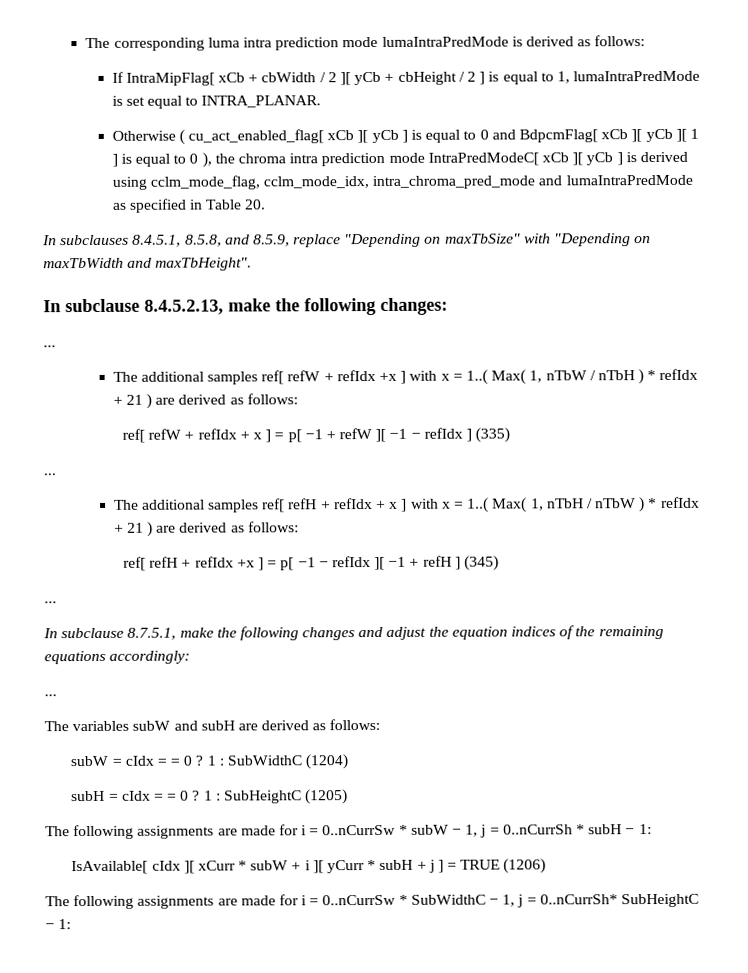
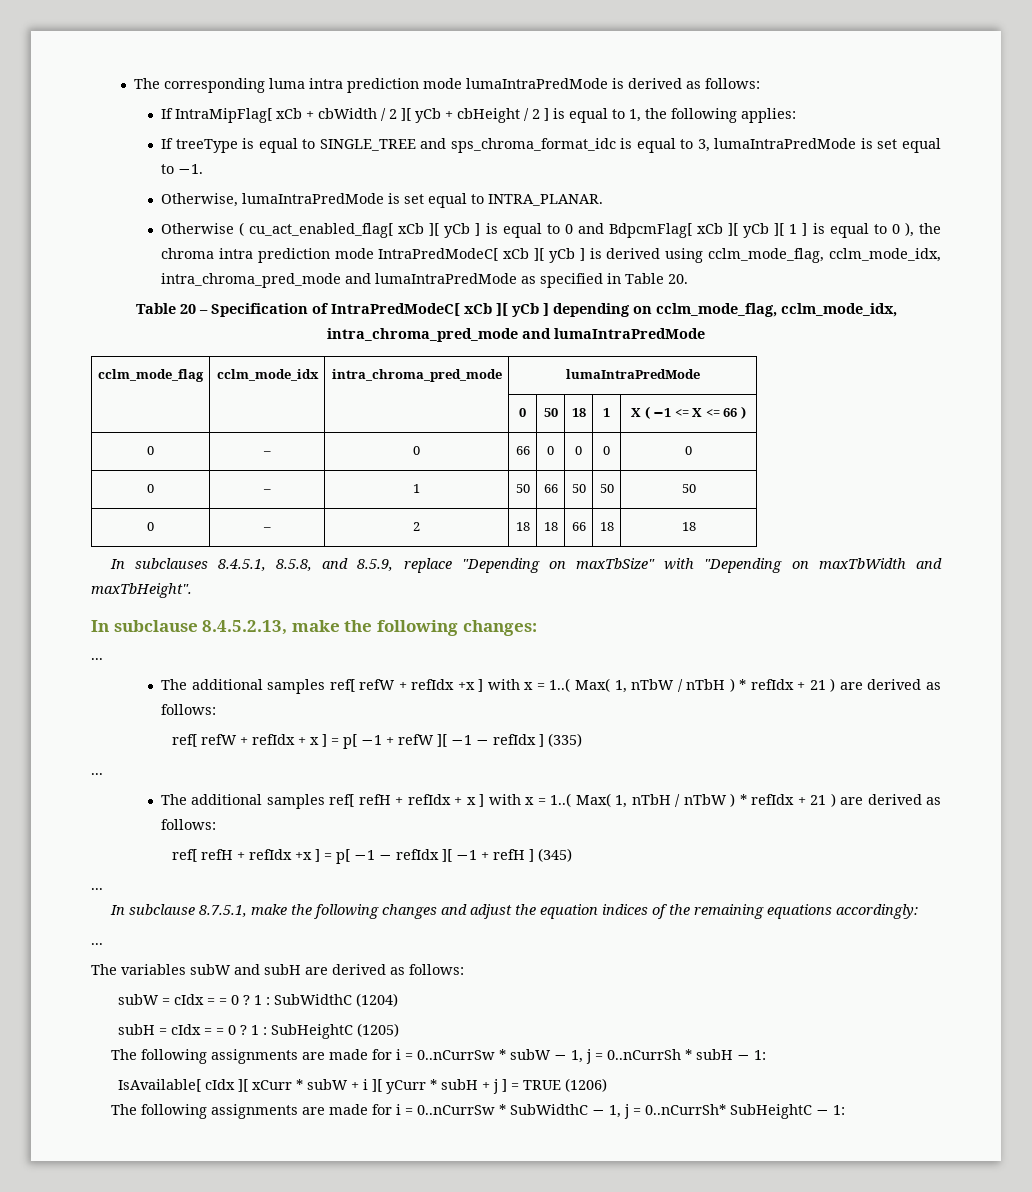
(570, 77) none -> [644,108,796,123] [160,138,941,153] [160,164,203,174] [160,193,238,207] the following applies: // If treeType is equal to SINGLE_TREE and sps_chroma_format_idc is equal to 3, lumaIntraPredMode is set equal to −1. // Otherwise,
(267, 204) none -> [135,303,897,317] [327,328,705,342] [98,369,204,382] [216,369,319,381] [331,369,502,382] [565,369,700,379] [519,408,526,417] [543,408,558,417] [571,408,586,417] [603,408,610,417] [631,406,746,419] [147,446,154,455] [262,451,271,455] [412,446,420,455] [515,446,530,455] [547,446,554,455] [575,446,582,455] [603,446,610,455] [685,446,692,455] [147,484,154,493] [262,489,271,493] [412,484,420,493] [515,484,530,493] [543,484,558,493] [571,484,586,493] [599,484,614,493] [681,484,696,493] [147,522,154,531] [262,527,271,531] [412,522,420,531] [515,522,530,531] [543,522,558,531] [571,522,586,531] [599,522,614,531] [681,522,696,531] // Table 20 – Specification of IntraPredModeC[ xCb ][ yCb ] depending on cclm_mode_flag, cclm_mode_idx, intra_chroma_pred_mode and lumaIntraPredMode // cclm_mode_flag | cclm_mode_idx | intra_chroma_pred_mode | lumaIntraPredMode // | | | 0 | 50 | 18 | 1 | X ( −1 <= X <= 66 ) // 0 | – | 0 | 66 | 0 | 0 | 0 | 0 // 0 | – | 1 | 50 | 66 | 50 | 50 | 50 // 0 | – | 2 | 18 | 18 | 66 | 18 | 18

